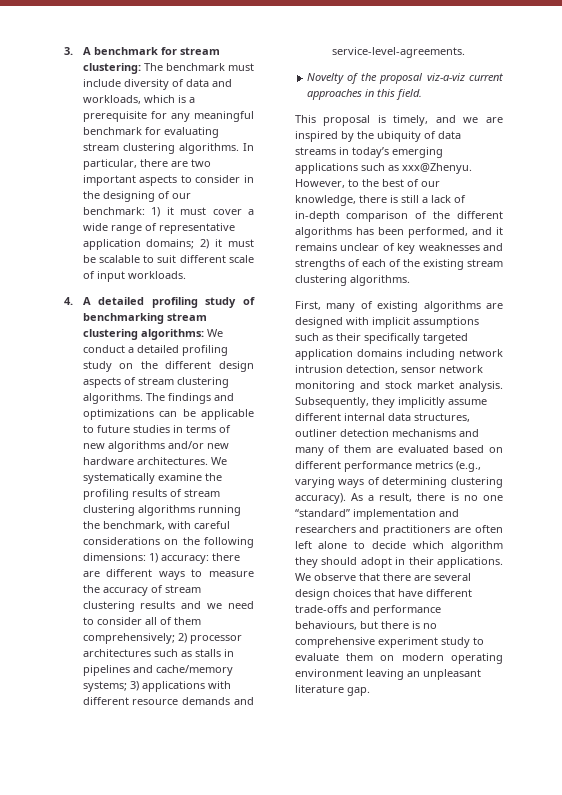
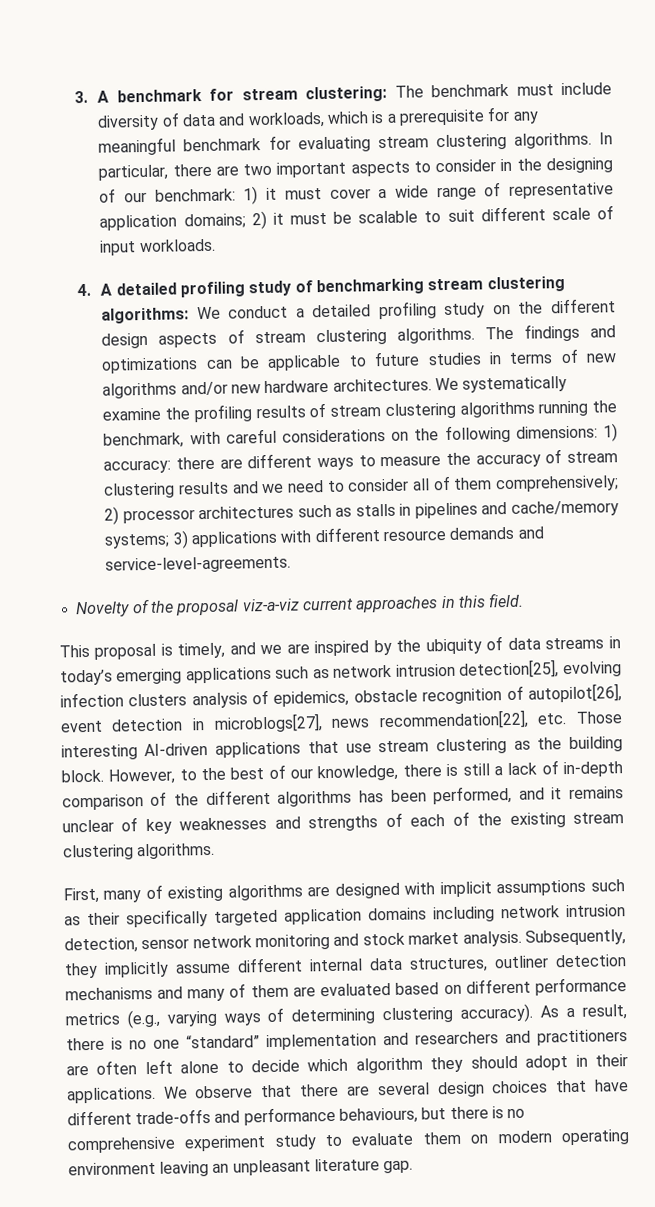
[401,163,472,174] xxx@Zhenyu. -> [333,659,623,679] [59,683,623,709] [59,709,623,733] [60,736,623,761] [60,769,104,783] network intrusion detection[25], evolving infection clusters analysis of epidemics, obstacle recognition of autopilot[26], event detection in microblogs[27], news recommendation[22], etc. Those interesting AI-driven applications that use stream clustering as the building block.

